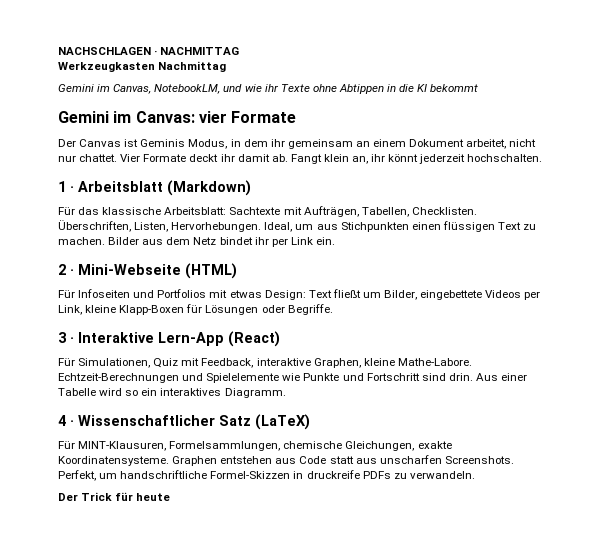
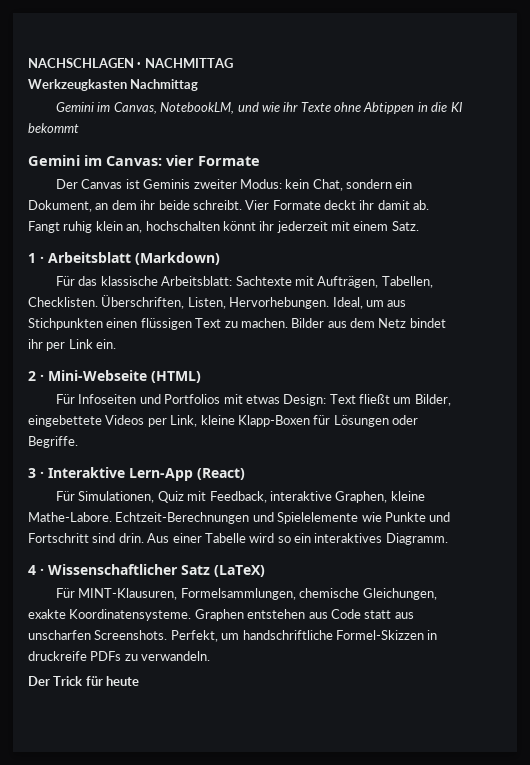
[188,139,537,149] [58,154,118,162] Modus, in dem ihr gemeinsam an einem Dokument arbeitet, nicht nur chattet. -> [193,179,413,191] [28,200,242,212] zweiter Modus: kein Chat, sondern ein Dokument, an dem ihr beide schreibt.
(322, 159) none -> [63,221,93,233] ruhig
[371,154,543,164] ihr könnt jederzeit hochschalten. -> [145,221,419,233] hochschalten könnt ihr jederzeit mit einem Satz.

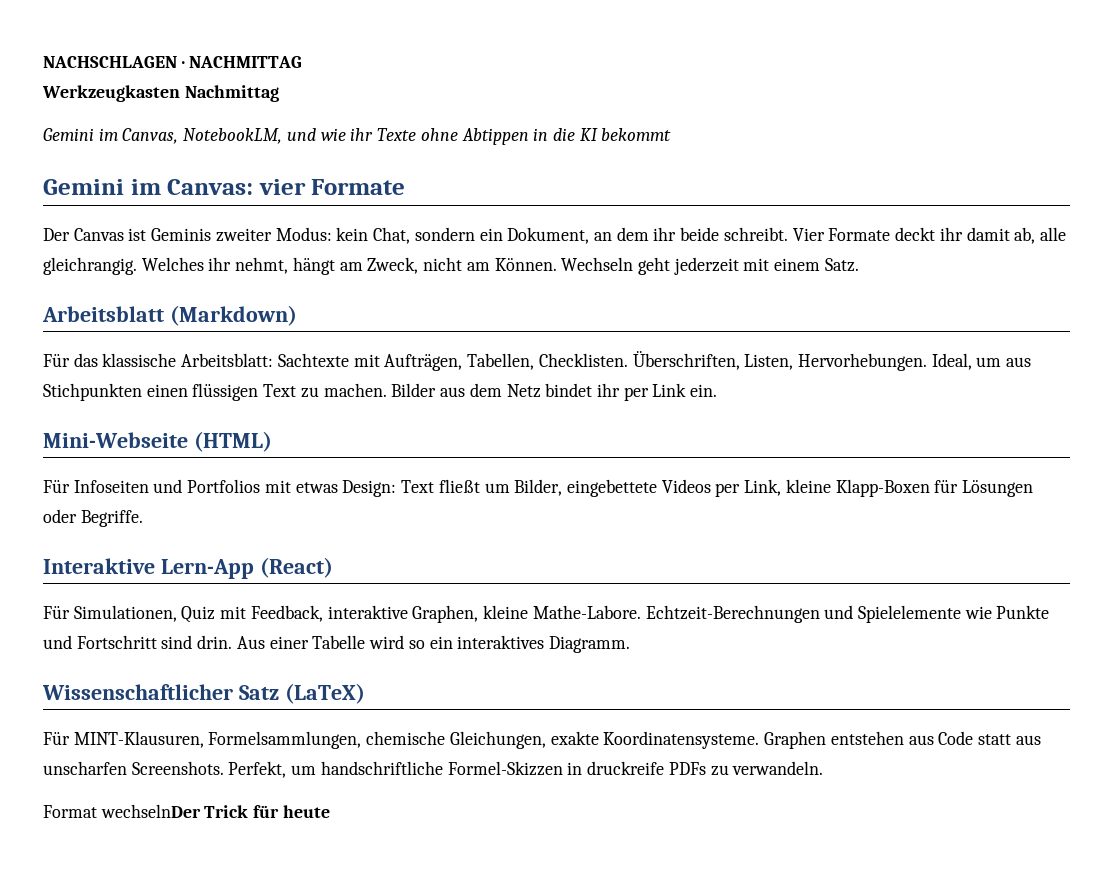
[413,200,430,210] [28,221,275,233] ab. Fangt ruhig klein an, hochschalten könnt ihr -> [1014,227,1066,244] [43,257,670,275] ab, alle gleichrangig. Welches ihr nehmt, hängt am Zweck, nicht am Können. Wechseln geht
[28,253,44,263] 1 · -> (859, 265) none
[28,371,44,381] 2 · -> (718, 390) none
[28,468,44,478] 3 · -> (143, 518) none
[28,565,44,575] 4 · -> (630, 644) none
[28,676,50,686] Der -> [43,804,201,818] Format wechselnDer

